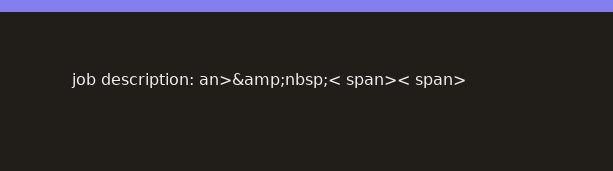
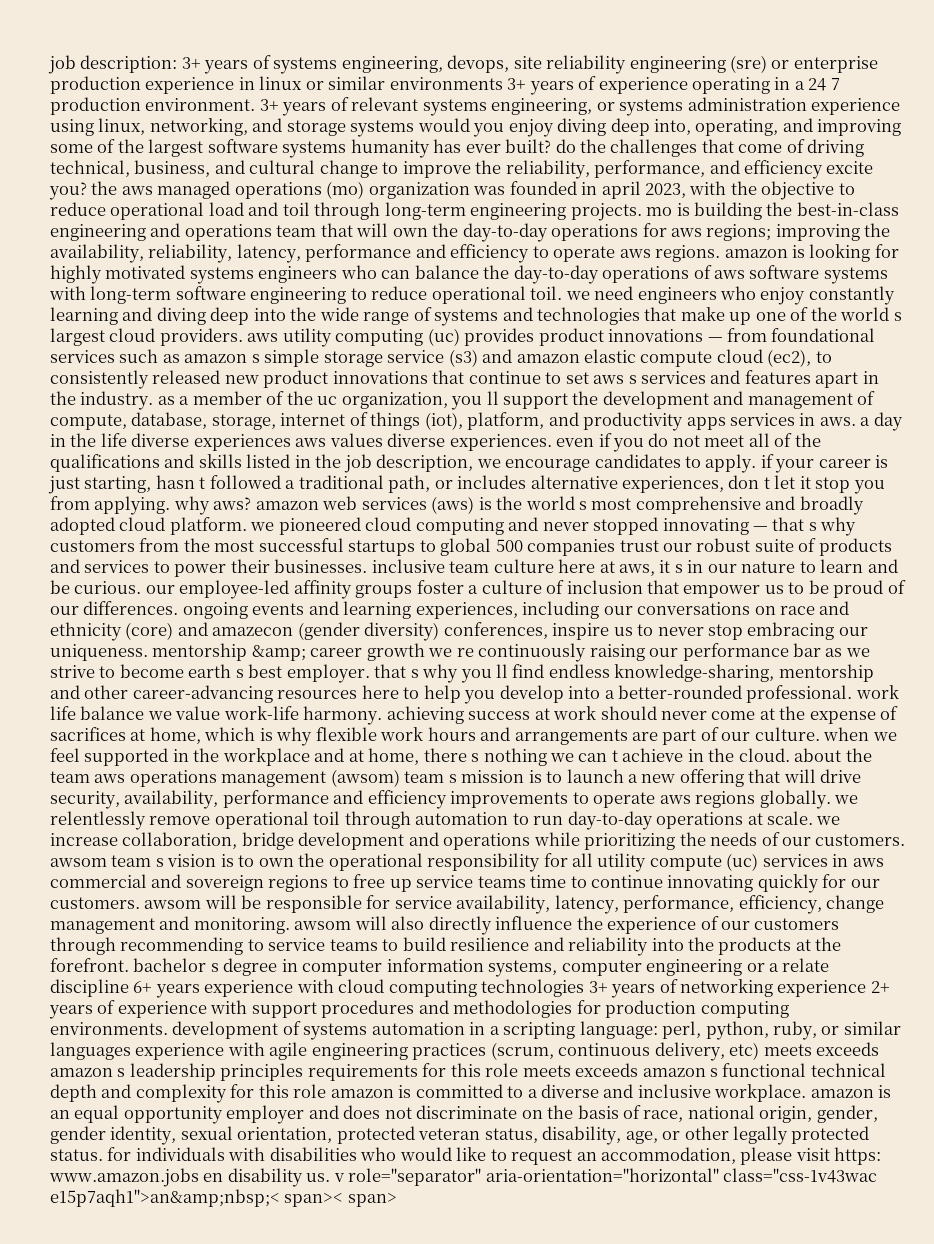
[199,73,341,88] an>&amp;nbsp;< -> [181,55,878,74] [50,76,840,95] [50,97,901,116] [50,118,902,137] [50,139,865,158] [50,160,874,179] [49,181,855,200] [50,202,899,221] [50,223,891,242] [50,244,899,263] [50,265,888,284] [49,286,895,305] [50,307,902,326] [50,328,876,347] [50,349,832,367] [50,370,879,389] [50,391,876,410] [50,412,903,431] [50,433,821,452] [50,454,889,473] [48,475,885,494] [50,496,864,515] [50,517,857,536] [50,538,892,556] [50,559,898,577] [50,580,906,599] [50,601,850,619] [50,622,868,641] [50,643,870,662] [50,664,874,683] [50,685,899,704] [50,706,899,725] [50,727,897,746] [50,748,872,766] [50,769,862,787] [50,790,859,809] [50,811,841,830] [50,832,906,850] [50,853,884,872] [50,874,880,893] [50,895,885,914] [50,916,840,935] [50,937,842,956] [50,958,830,977] [50,979,890,998] [49,1000,789,1019] [50,1021,901,1040] [50,1042,880,1061] [50,1063,886,1081] [50,1084,892,1103] [50,1105,878,1124] [50,1126,870,1145] [50,1147,882,1165] [49,1168,878,1187] [50,1189,280,1207] 3+ years of systems engineering, devops, site reliability engineering (sre) or enterprise production experience in linux or similar environments 3+ years of experience operating in a 24 7 production environment. 3+ years of relevant systems engineering, or systems administration experience using linux, networking, and storage systems would you enjoy diving deep into, operating, and improving some of the largest software systems humanity has ever built? do the challenges that come of driving technical, business, and cultural change to improve the reliability, performance, and efficiency excite you? the aws managed operations (mo) organization was founded in april 2023, with the objective to reduce operational load and toil through long-term engineering projects. mo is building the best-in-class engineering and operations team that will own the day-to-day operations for aws regions; improving the availability, reliability, latency, performance and efficiency to operate aws regions. amazon is looking for highly motivated systems engineers who can balance the day-to-day operations of aws software systems with long-term software engineering to reduce operational toil. we need engineers who enjoy constantly learning and diving deep into the wide range of systems and technologies that make up one of the world s largest cloud providers. aws utility computing (uc) provides product innovations — from foundational services such as amazon s simple storage service (s3) and amazon elastic compute cloud (ec2), to consistently released new product innovations that continue to set aws s services and features apart in the industry. as a member of the uc organization, you ll support the development and management of compute, database, storage, internet of things (iot), platform, and productivity apps services in aws. a day in the life diverse experiences aws values diverse experiences. even if you do not meet all of the qualifications and skills listed in the job description, we encourage candidates to apply. if your career is just starting, hasn t followed a traditional path, or includes alternative experiences, don t let it stop you from applying. why aws? amazon web services (aws) is the world s most comprehensive and broadly adopted cloud platform. we pioneered cloud computing and never stopped innovating — that s why customers from the most successful startups to global 500 companies trust our robust suite of products and services to power their businesses. inclusive team culture here at aws, it s in our nature to learn and be curious. our employee-led affinity groups foster a culture of inclusion that empower us to be proud of our differences. ongoing events and learning experiences, including our conversations on race and ethnicity (core) and amazecon (gender diversity) conferences, inspire us to never stop embracing our uniqueness. mentorship &amp; career growth we re continuously raising our performance bar as we strive to become earth s best employer. that s why you ll find endless knowledge-sharing, mentorship and other career-advancing resources here to help you develop into a better-rounded professional. work life balance we value work-life harmony. achieving success at work should never come at the expense of sacrifices at home, which is why flexible work hours and arrangements are part of our culture. when we feel supported in the workplace and at home, there s nothing we can t achieve in the cloud. about the team aws operations management (awsom) team s mission is to launch a new offering that will drive security, availability, performance and efficiency improvements to operate aws regions globally. we relentlessly remove operational toil through automation to run day-to-day operations at scale. we increase collaboration, bridge development and operations while prioritizing the needs of our customers. awsom team s vision is to own the operational responsibility for all utility compute (uc) services in aws commercial and sovereign regions to free up service teams time to continue innovating quickly for our customers. awsom will be responsible for service availability, latency, performance, efficiency, change management and monitoring. awsom will also directly influence the experience of our customers through recommending to service teams to build resilience and reliability into the products at the forefront. bachelor s degree in computer information systems, computer engineering or a relate discipline 6+ years experience with cloud computing technologies 3+ years of networking experience 2+ years of experience with support procedures and methodologies for production computing environments. development of systems automation in a scripting language: perl, python, ruby, or similar languages experience with agile engineering practices (scrum, continuous delivery, etc) meets exceeds amazon s leadership principles requirements for this role meets exceeds amazon s functional technical depth and complexity for this role amazon is committed to a diverse and inclusive workplace. amazon is an equal opportunity employer and does not discriminate on the basis of race, national origin, gender, gender identity, sexual orientation, protected veteran status, disability, age, or other legally protected status. for individuals with disabilities who would like to request an accommodation, please visit https: www.amazon.jobs en disability us. v role="separator" aria-orientation="horizontal" class="css-1v43wac e15p7aqh1">an&amp;nbsp;<

